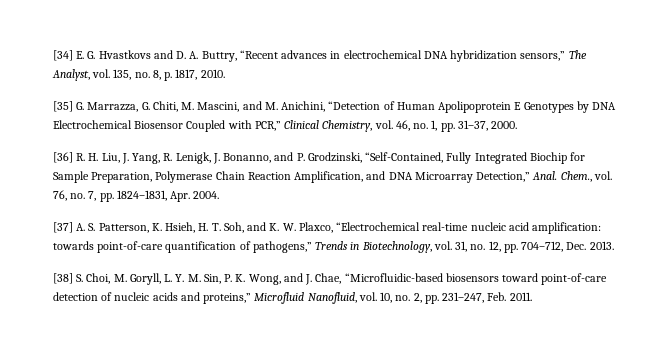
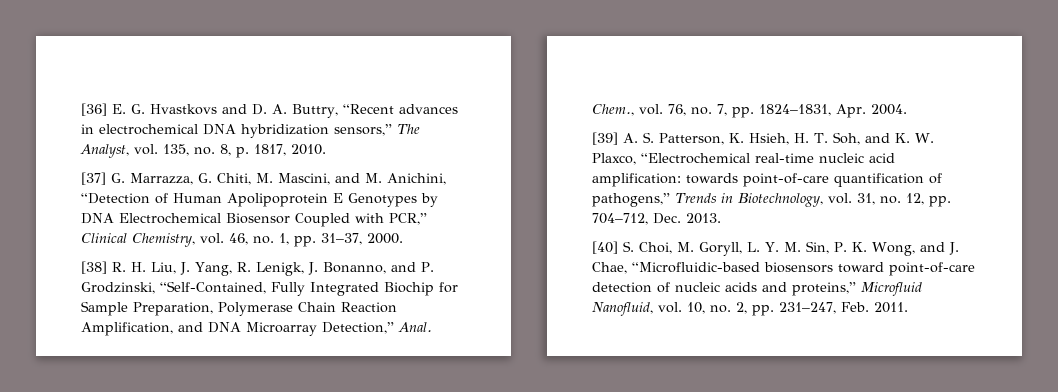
[53,50,73,61] [34] -> [81,103,107,116] [36]
[53,101,73,112] [35] -> [81,172,106,185] [37]
[53,152,73,163] [36] -> [81,261,107,274] [38]
[53,222,73,233] [37] -> [592,132,618,145] [39]
[53,273,73,284] [38] -> [592,241,618,254] [40]

